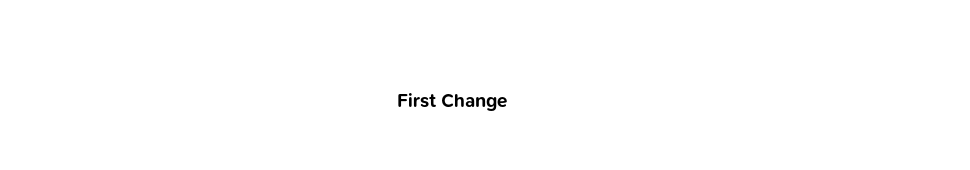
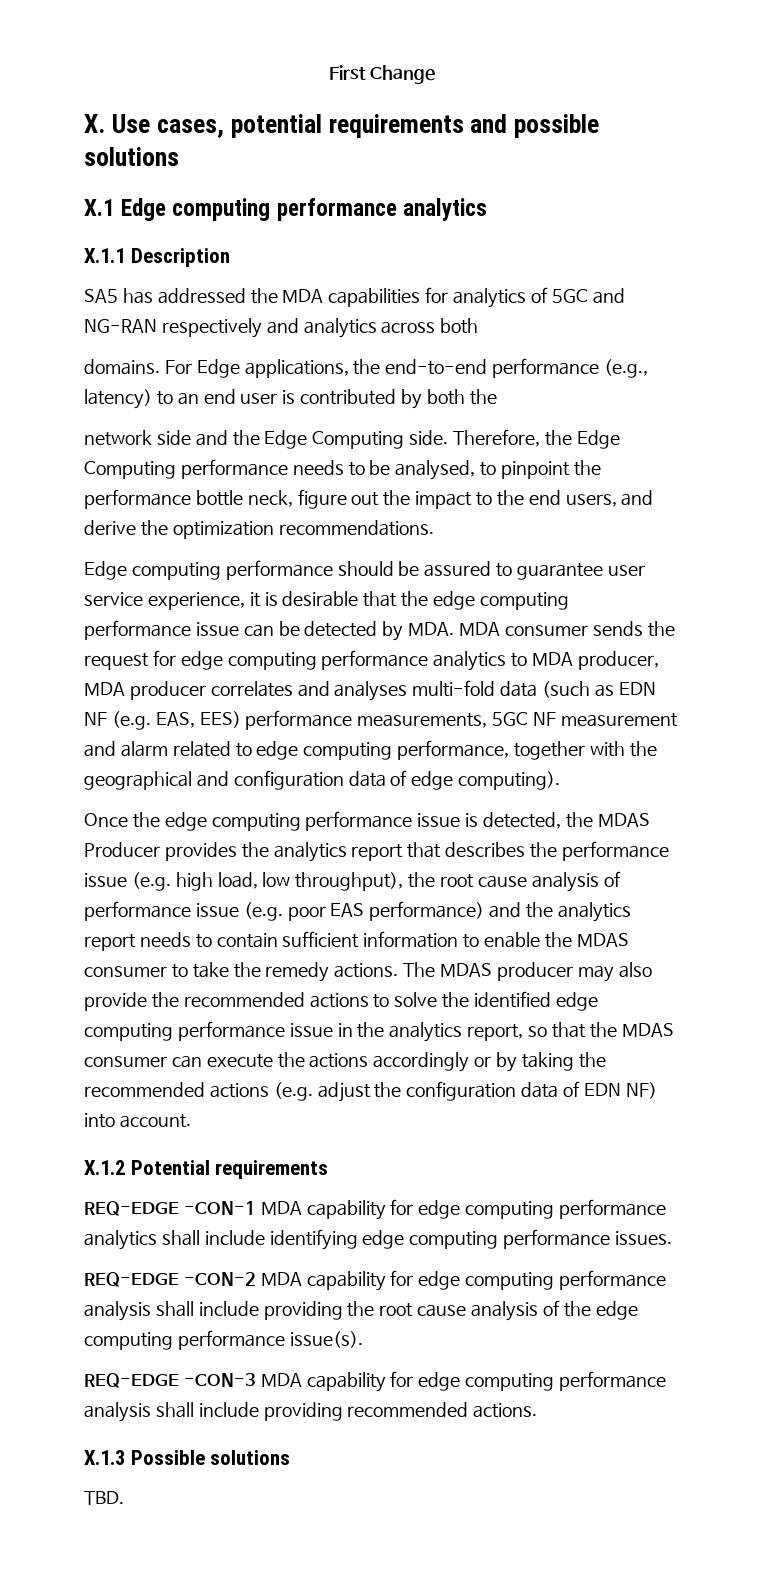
(508, 102) none -> [84,114,600,138] [84,147,179,166] [84,198,487,221] [84,248,230,267] [84,287,625,308] [84,318,479,338] [84,358,649,378] [84,389,497,409] [84,429,620,449] [84,459,601,480] [84,489,654,509] [84,520,434,539] [84,560,645,580] [84,591,569,610] [84,620,675,641] [84,650,659,671] [84,680,656,701] [84,710,678,730] [84,740,657,760] [84,770,561,790] [84,811,650,831] [84,841,669,862] [84,871,621,892] [84,901,631,922] [84,931,629,951] [84,962,652,982] [84,991,598,1011] [84,1021,674,1042] [84,1052,606,1072] [84,1081,657,1102] [84,1113,191,1128] [84,1160,329,1179] [84,1199,667,1220] [84,1229,672,1250] [84,1270,667,1291] [84,1300,638,1321] [84,1330,363,1350] [84,1371,667,1392] [84,1402,538,1422] [84,1450,291,1465] [84,1491,124,1505] // X. Use cases, potential requirements and possible solutions // X.1 Edge computing performance analytics // X.1.1 Description // SA5 has addressed the MDA capabilities for analytics of 5GC and NG-RAN respectively and analytics across both // domains. For Edge applications, the end-to-end performance (e.g., latency) to an end user is contributed by both the // network side and the Edge Computing side. Therefore, the Edge Computing performance needs to be analysed, to pinpoint the performance bottle neck, figure out the impact to the end users, and derive the optimization recommendations. // Edge computing performance should be assured to guarantee user service experience, it is desirable that the edge computing performance issue can be detected by MDA. MDA consumer sends the request for edge computing performance analytics to MDA producer, MDA producer correlates and analyses multi-fold data (such as EDN NF (e.g. EAS, EES) performance measurements, 5GC NF measurement and alarm related to edge computing performance, together with the geographical and configuration data of edge computing). // Once the edge computing performance issue is detected, the MDAS Producer provides the analytics report that describes the performance issue (e.g. high load, low throughput), the root cause analysis of performance issue (e.g. poor EAS performance) and the analytics report needs to contain sufficient information to enable the MDAS consumer to take the remedy actions. The MDAS producer may also provide the recommended actions to solve the identified edge computing performance issue in the analytics report, so that the MDAS consumer can execute the actions accordingly or by taking the recommended actions (e.g. adjust the configuration data of EDN NF) into account. // X.1.2 Potential requirements // REQ-EDGE -CON-1 MDA capability for edge computing performance analytics shall include identifying edge computing performance issues. // REQ-EDGE -CON-2 MDA capability for edge computing performance analysis shall include providing the root cause analysis of the edge computing performance issue(s). // REQ-EDGE -CON-3 MDA capability for edge computing performance analysis shall include providing recommended actions. // X.1.3 Possible solutions // TBD.

